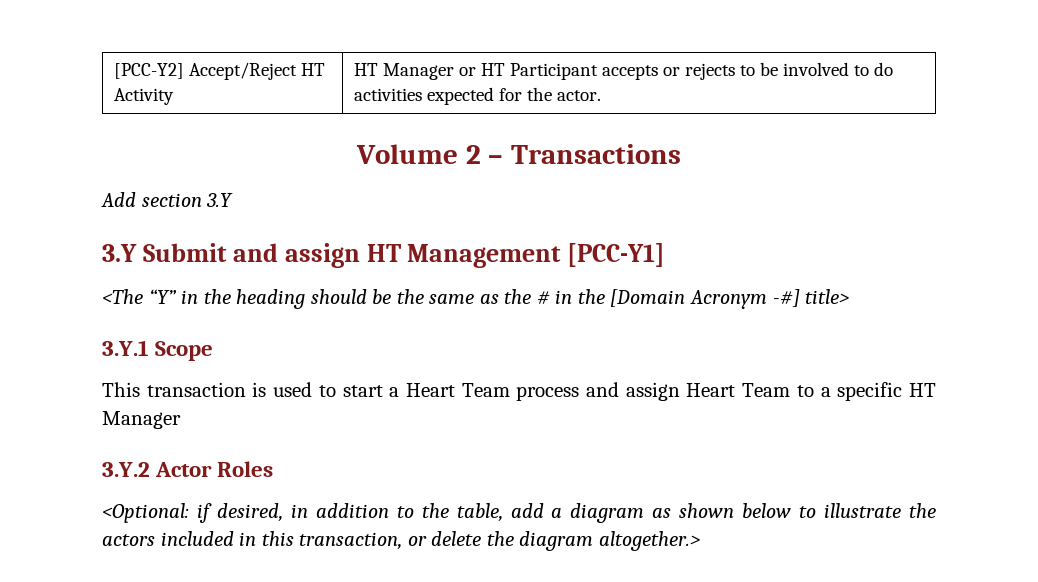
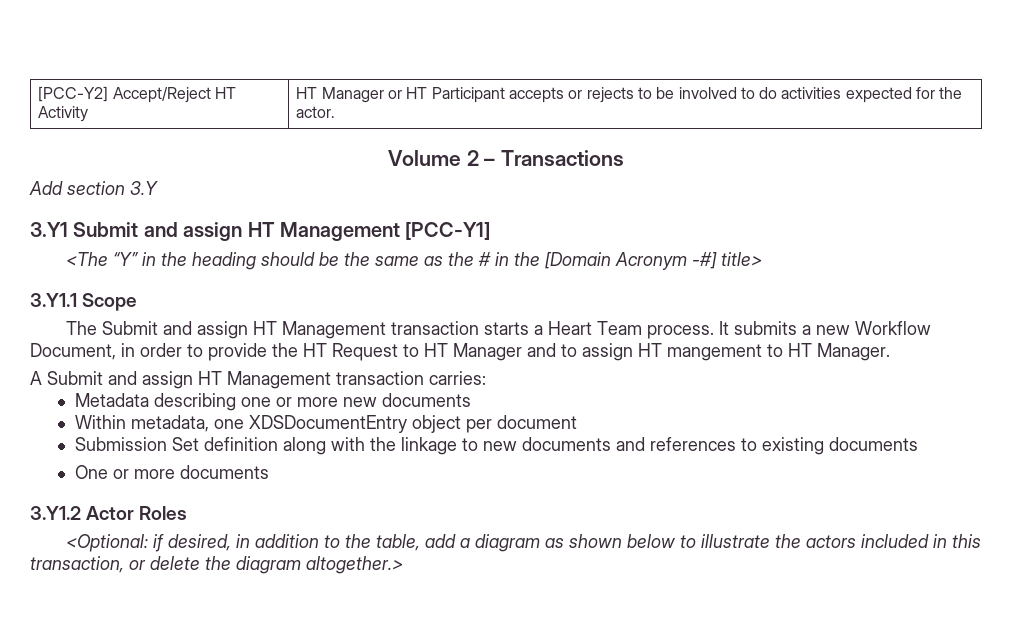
[102,244,137,262] 3.Y -> [30,222,68,237] 3.Y1
[102,340,149,356] 3.Y.1 -> [30,293,77,307] 3.Y1.1
[102,382,937,401] [102,411,181,429] [102,462,150,477] This transaction is used to start a Heart Team process and assign Heart Team to a specific HT Manager // 3.Y.2 -> [66,321,932,339] [30,343,890,361] [30,371,486,389] [74,393,471,411] [74,415,577,433] [74,437,918,455] [74,465,269,479] [30,506,81,520] The Submit and assign HT Management transaction starts a Heart Team process. It submits a new Workflow Document, in order to provide the HT Request to HT Manager and to assign HT mangement to HT Manager. // A Submit and assign HT Management transaction carries: // Metadata describing one or more new documents // Within metadata, one XDSDocumentEntry object per document // Submission Set definition along with the linkage to new documents and references to existing documents // One or more documents // 3.Y1.2

